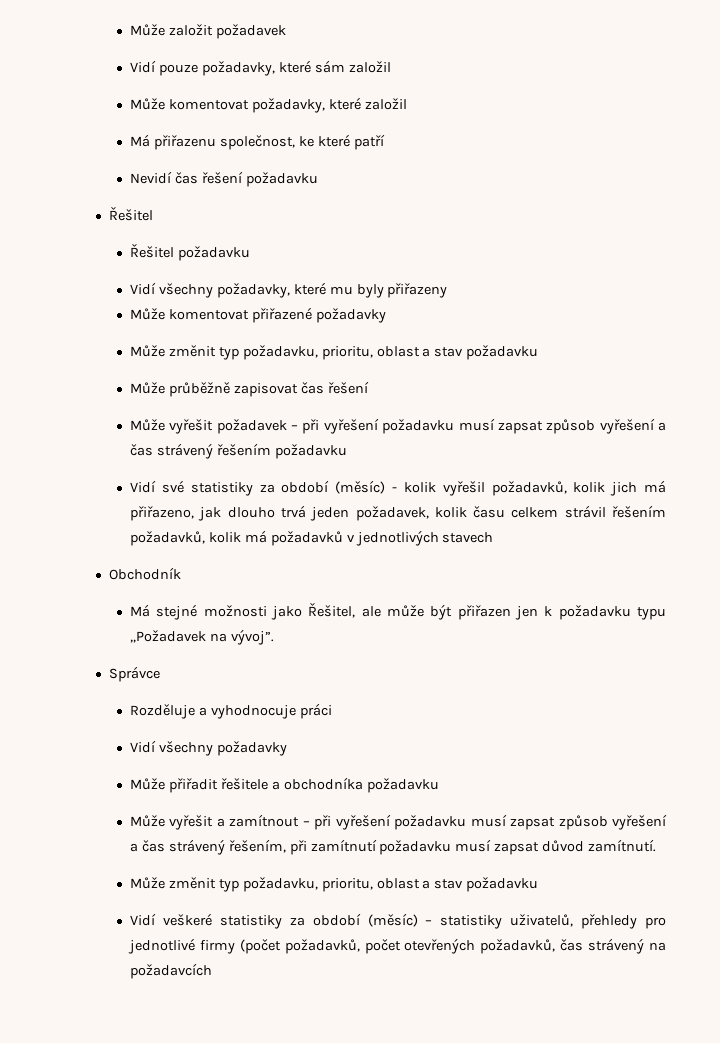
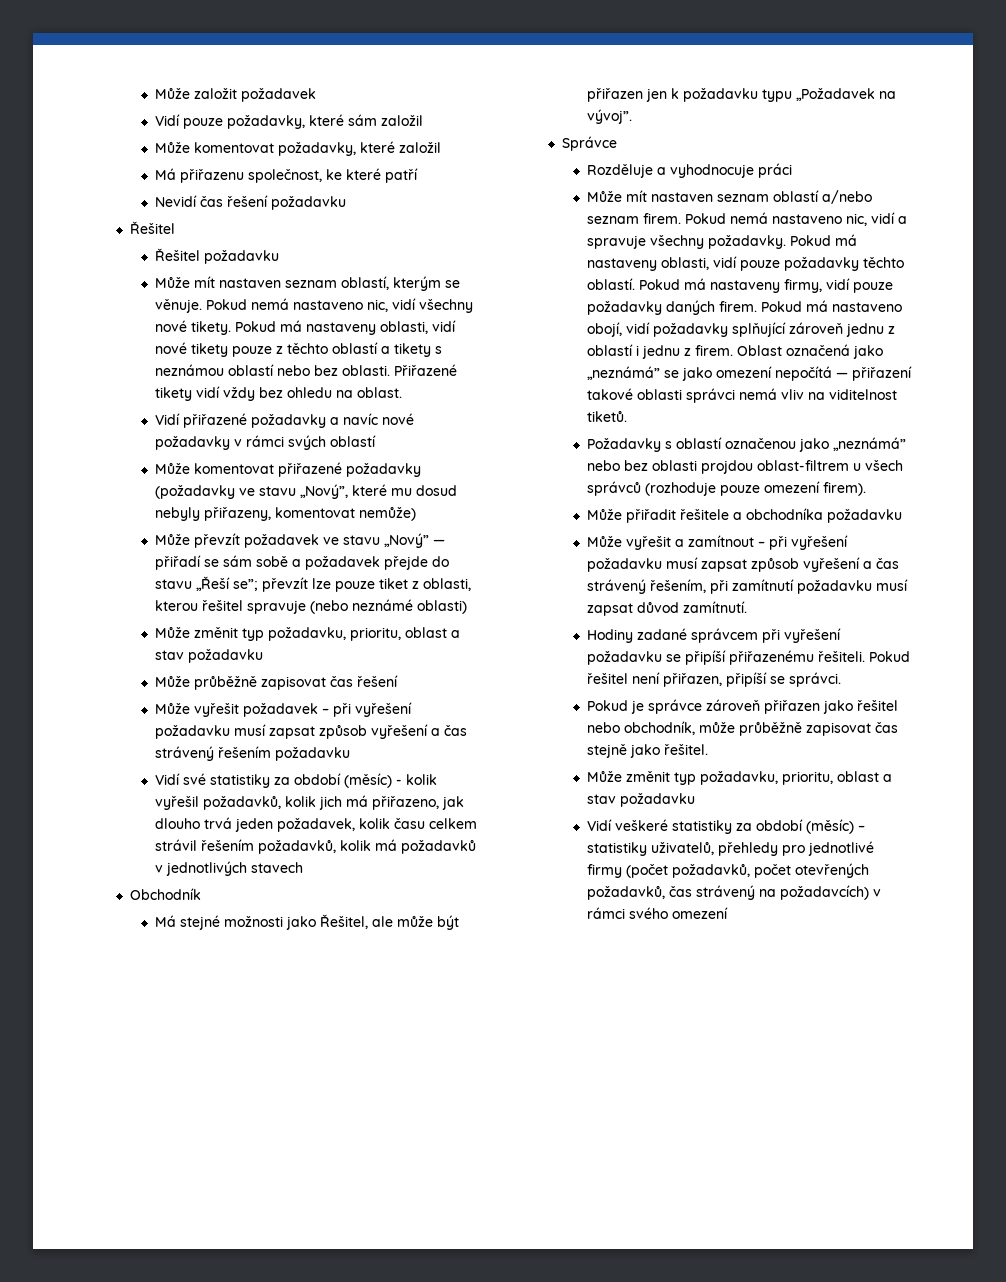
[129,282,448,298] [129,307,386,323] Vidí všechny požadavky, které mu byly přiřazeny // Může komentovat přiřazené požadavky -> [154,276,460,291] [154,298,473,313] [154,320,456,335] [154,342,442,357] [154,364,457,376] [154,386,402,401] [154,413,414,428] [154,435,376,450] [154,462,421,477] [154,484,457,499] [154,506,416,521] [154,533,445,548] [154,555,449,570] [154,576,471,592] [154,599,467,614] Může mít nastaven seznam oblastí, kterým se věnuje. Pokud nemá nastaveno nic, vidí všechny nové tikety. Pokud má nastaveny oblasti, vidí nové tikety pouze z těchto oblastí a tikety s neznámou oblastí nebo bez oblasti. Přiřazené tikety vidí vždy bez ohledu na oblast. // Vidí přiřazené požadavky a navíc nové požadavky v rámci svých oblastí // Může komentovat přiřazené požadavky (požadavky ve stavu „Nový”, které mu dosud nebyly přiřazeny, komentovat nemůže) // Může převzít požadavek ve stavu „Nový” — přiřadí se sám sobě a požadavek přejde do stavu „Řeší se”; převzít lze pouze tiket z oblasti, kterou řešitel spravuje (nebo neznámé oblasti)
[129,740,287,756] Vidí všechny požadavky -> [586,190,872,204] [586,212,907,226] [586,234,857,249] [586,256,904,271] [586,278,893,293] [586,300,902,315] [586,322,895,337] [586,344,883,359] [586,366,912,381] [586,388,897,403] [586,410,627,422] [586,437,906,452] [586,460,903,474] [586,481,866,496] Může mít nastaven seznam oblastí a/nebo seznam firem. Pokud nemá nastaveno nic, vidí a spravuje všechny požadavky. Pokud má nastaveny oblasti, vidí pouze požadavky těchto oblastí. Pokud má nastaveny firmy, vidí pouze požadavky daných firem. Pokud má nastaveno obojí, vidí požadavky splňující zároveň jednu z oblastí i jednu z firem. Oblast označená jako „neznámá” se jako omezení nepočítá — přiřazení takové oblasti správci nemá vliv na viditelnost tiketů. // Požadavky s oblastí označenou jako „neznámá” nebo bez oblasti projdou oblast-filtrem u všech správců (rozhoduje pouze omezení firem).
(657, 845) none -> [586,628,841,643] [586,650,910,665] [586,672,841,687] [586,699,898,714] [586,721,898,736] [586,744,708,758] // Hodiny zadané správcem při vyřešení požadavku se připíší přiřazenému řešiteli. Pokud řešitel není přiřazen, připíší se správci. // Pokud je správce zároveň přiřazen jako řešitel nebo obchodník, může průběžně zapisovat čas stejně jako řešitel.
[129,963,212,979] požadavcích -> [779,885,881,900] [586,907,728,919] požadavcích) v rámci svého omezení

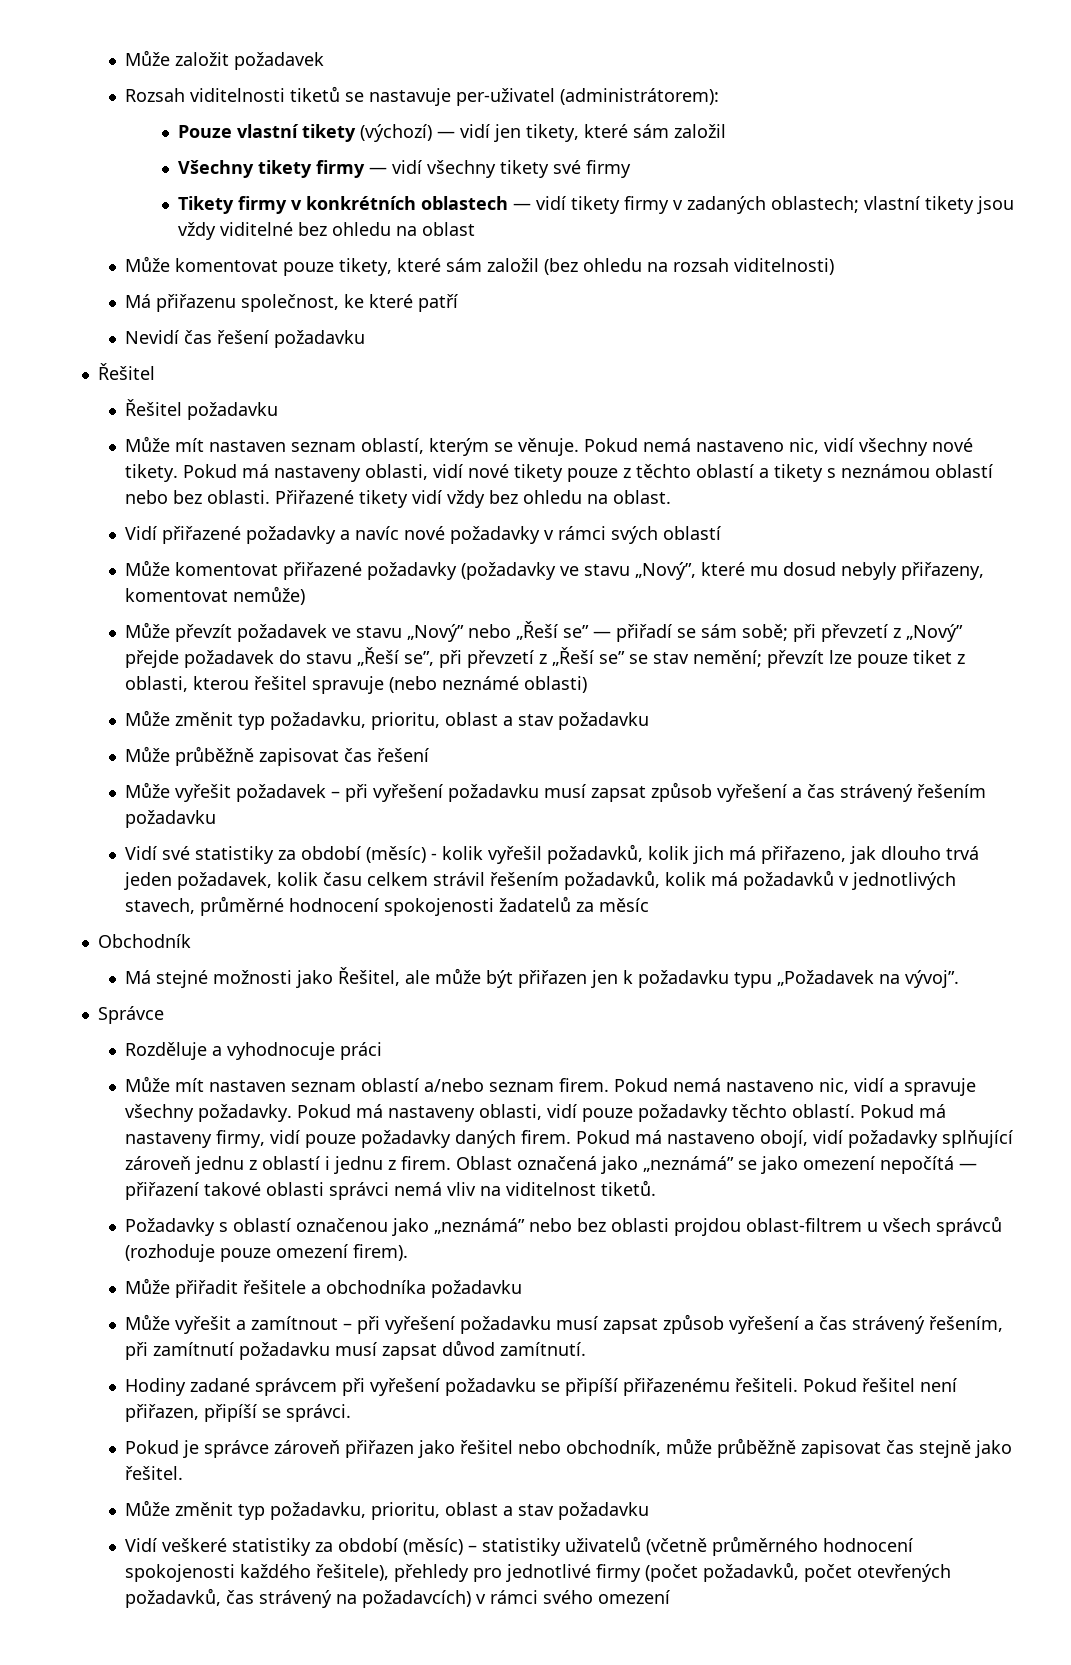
[154,114,423,129] [154,141,441,156] Vidí pouze požadavky, které sám založil // Může komentovat požadavky, které založil -> [124,86,719,106] [178,124,727,142] [178,160,632,178] [178,196,1015,214] [178,222,476,240] [124,256,834,276] Rozsah viditelnosti tiketů se nastavuje per-uživatel (administrátorem): // Pouze vlastní tikety (výchozí) — vidí jen tikety, které sám založil // Všechny tikety firmy — vidí všechny tikety své firmy // Tikety firmy v konkrétních oblastech — vidí tikety firmy v zadaných oblastech; vlastní tikety jsou vždy viditelné bez ohledu na oblast // Může komentovat pouze tikety, které sám založil (bez ohledu na rozsah viditelnosti)
(429, 540) none -> [467,621,589,640] nebo „Řeší se”
[255,556,449,570] [154,576,258,591] sobě a požadavek přejde do stavu „Řeší se”; -> [741,624,963,642] [124,647,762,668] sobě; při převzetí z „Nový” přejde požadavek do stavu „Řeší se”, při převzetí z „Řeší se” se stav nemění;
[250,862,303,873] stavech -> [124,896,649,916] stavech, průměrné hodnocení spokojenosti žadatelů za měsíc
[650,841,714,855] uživatelů, -> [564,1536,913,1556] [124,1564,389,1582] uživatelů (včetně průměrného hodnocení spokojenosti každého řešitele),

